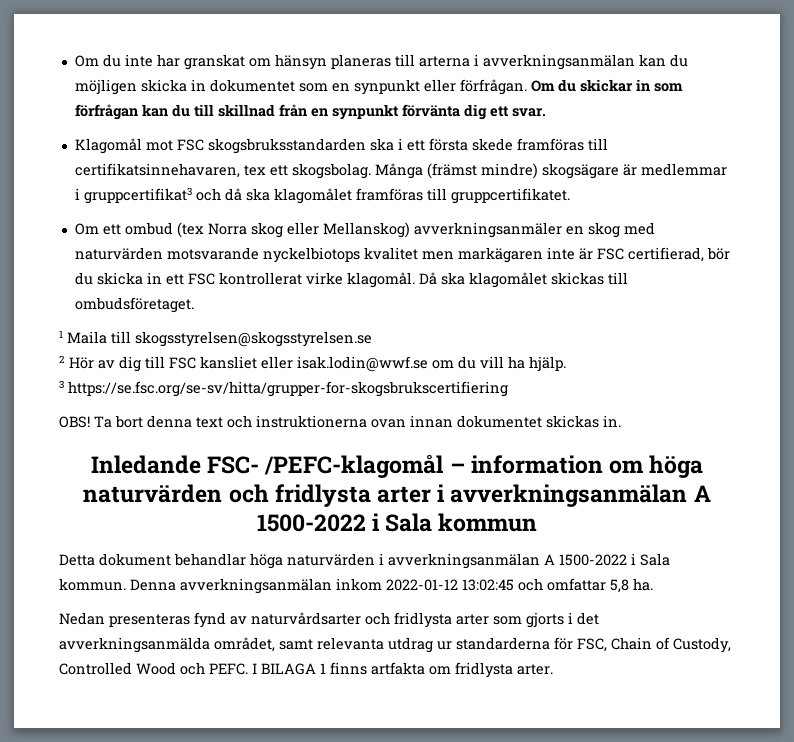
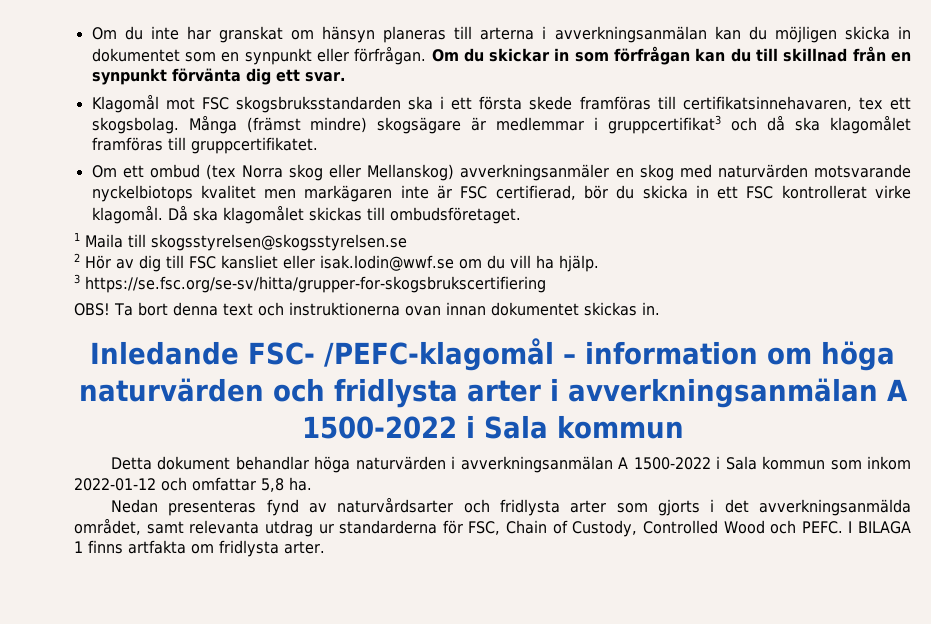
[59,578,332,594] kommun. Denna avverkningsanmälan -> [762,456,862,470] kommun som
[462,579,514,591] 13:02:45 -> (156, 484) none

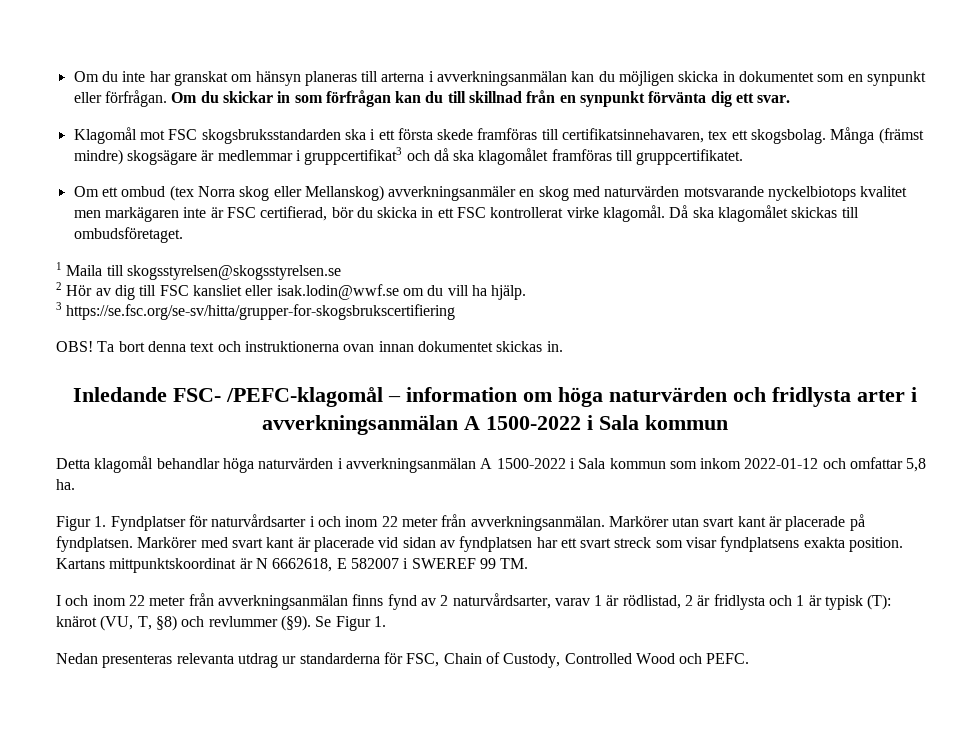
[157,456,231,470] dokument -> [94,456,154,473] klagomål
[110,497,912,516] [74,518,184,535] Nedan presenteras fynd av naturvårdsarter och fridlysta arter som gjorts i det avverkningsanmälda området, samt -> [56,514,865,531] [56,536,904,552] [56,558,529,573] [56,593,892,610] [56,615,386,631] [56,653,173,668] Figur 1. Fyndplatser för naturvårdsarter i och inom 22 meter från avverkningsanmälan. Markörer utan svart kant är placerade på fyndplatsen. Markörer med svart kant är placerade vid sidan av fyndplatsen har ett svart streck som visar fyndplatsens exakta position. Kartans mittpunktskoordinat är N 6662618, E 582007 i SWEREF 99 TM. // I och inom 22 meter från avverkningsanmälan finns fynd av 2 naturvårdsarter, varav 1 är rödlistad, 2 är fridlysta och 1 är typisk (T): knärot (VU, T, §8) och revlummer (§9). Se Figur 1. // Nedan presenteras
[848,521,911,534] [74,540,325,557] I BILAGA 1 finns artfakta om fridlysta arter. -> (750, 658) none

